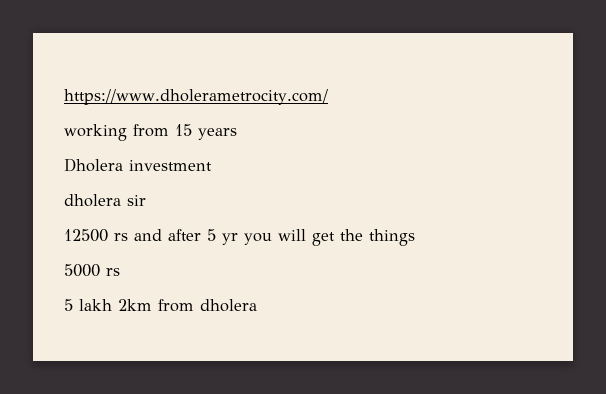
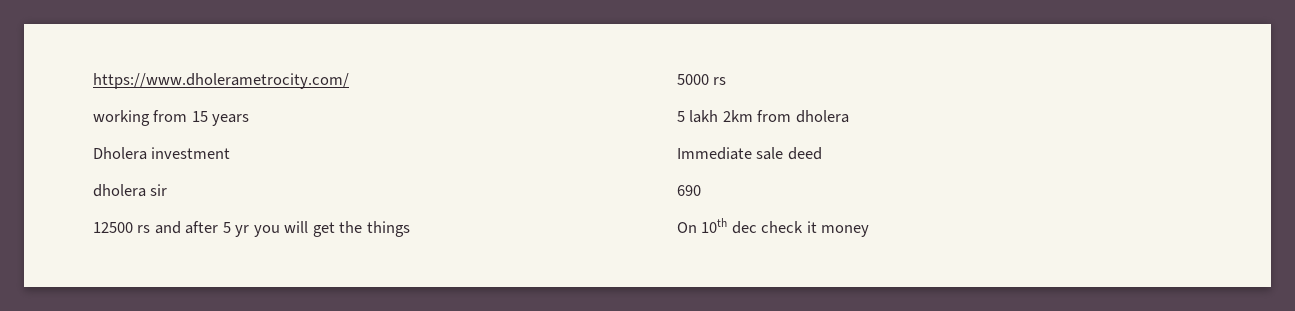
(257, 305) none -> [677,147,822,160] [677,185,701,196] [677,218,870,237] // Immediate sale deed // 690 // On 10th dec check it money

